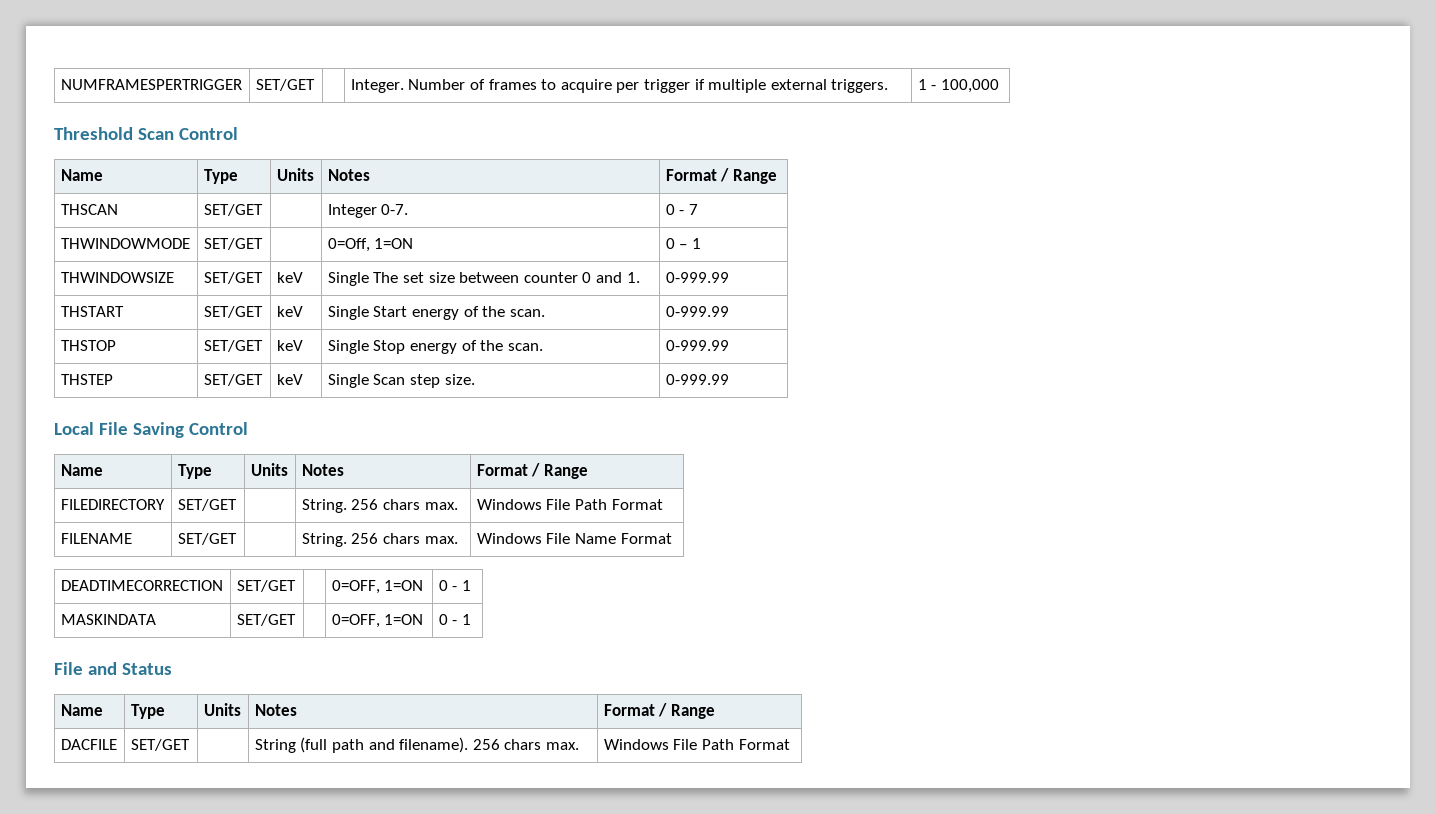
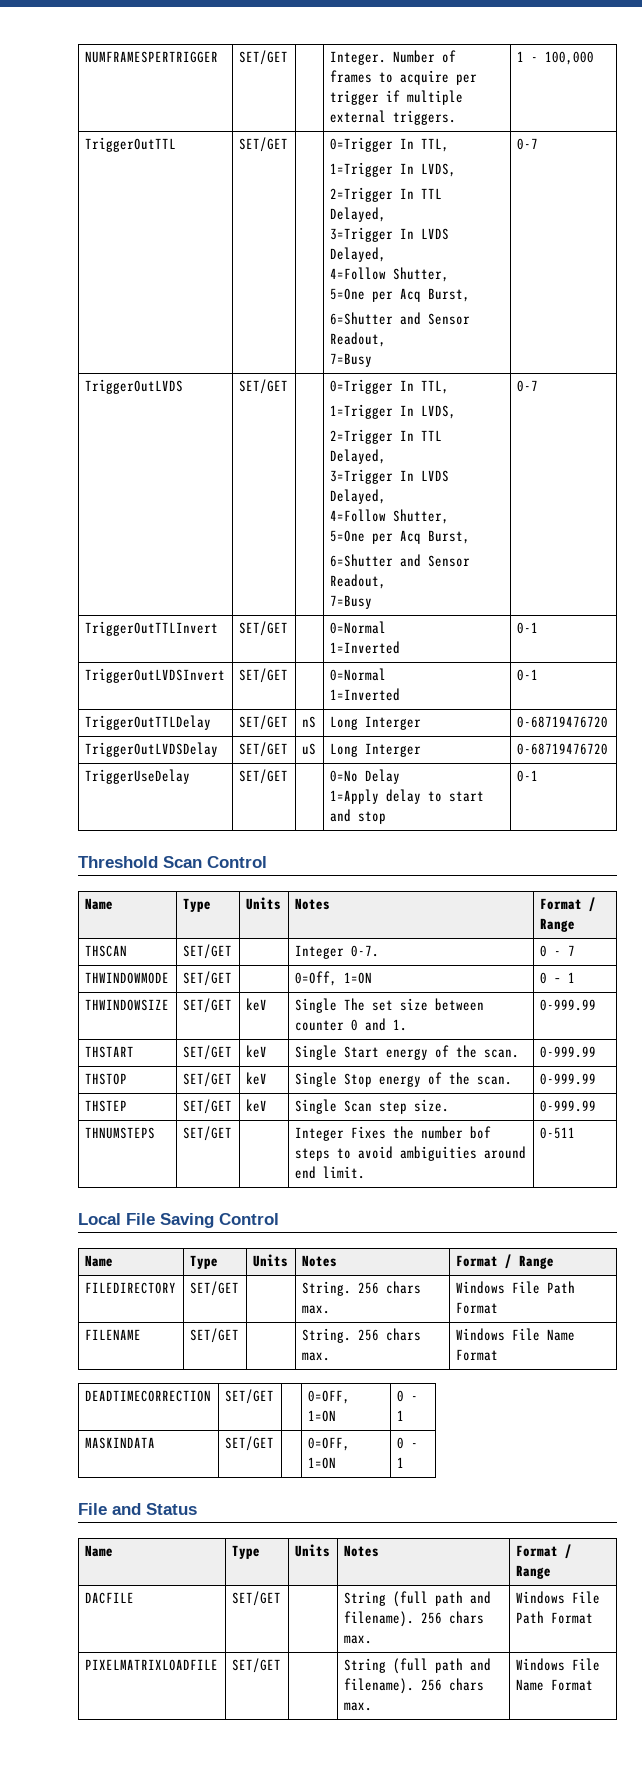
(999, 86) none -> [84,137,176,152] [238,137,288,152] [329,137,449,152] [329,162,456,177] [329,187,442,202] [329,207,386,222] [329,227,449,242] [329,247,386,262] [329,267,449,282] [329,288,470,302] [329,312,470,325] [329,332,386,347] [329,353,372,367] [516,138,538,150] [84,379,183,394] [238,379,288,394] [329,379,449,394] [329,404,456,419] [329,429,442,444] [329,449,386,464] [329,469,449,484] [329,489,386,504] [329,509,449,524] [329,530,470,544] [329,554,470,567] [329,574,386,589] [329,595,372,609] [516,380,538,392] [84,621,218,636] [238,621,288,636] [329,621,386,634] [329,641,400,654] [516,622,538,634] [84,668,225,683] [238,668,288,683] [329,668,386,681] [329,688,400,701] [516,669,538,681] [84,715,211,730] [238,715,288,730] [301,716,316,728] [329,716,421,730] [516,716,608,728] [84,742,218,757] [238,742,288,757] [301,743,316,755] [329,743,421,757] [516,743,608,755] [84,769,190,784] [238,769,288,784] [329,769,400,784] [329,789,484,804] [329,809,386,824] [516,770,538,782] // TriggerOutTTL | SET/GET | | 0=Trigger In TTL, // 1=Trigger In LVDS, // 2=Trigger In TTL Delayed, // 3=Trigger In LVDS Delayed, // 4=Follow Shutter, // 5=One per Acq Burst, // 6=Shutter and Sensor Readout, // 7=Busy | 0-7 // TriggerOutLVDS | SET/GET | | 0=Trigger In TTL, // 1=Trigger In LVDS, // 2=Trigger In TTL Delayed, // 3=Trigger In LVDS Delayed, // 4=Follow Shutter, // 5=One per Acq Burst, // 6=Shutter and Sensor Readout, // 7=Busy | 0-7 // TriggerOutTTLInvert | SET/GET | | 0=Normal // 1=Inverted | 0-1 // TriggerOutLVDSInvert | SET/GET | | 0=Normal // 1=Inverted | 0-1 // TriggerOutTTLDelay | SET/GET | nS | Long Interger | 0-68719476720 // TriggerOutLVDSDelay | SET/GET | uS | Long Interger | 0-68719476720 // TriggerUseDelay | SET/GET | | 0=No Delay // 1=Apply delay to start and stop | 0-1
(729, 379) none -> [84,1127,155,1139] [182,1126,232,1141] [294,1126,491,1141] [294,1146,526,1161] [294,1166,365,1179] [539,1127,575,1139] // THNUMSTEPS | SET/GET | | Integer Fixes the number bof steps to avoid ambiguities around end limit. | 0-511
(790, 744) none -> [84,1659,218,1671] [231,1658,281,1673] [343,1658,491,1674] [343,1678,484,1694] [343,1702,372,1711] [515,1658,600,1671] [515,1679,593,1691] // PIXELMATRIXLOADFILE | SET/GET | | String (full path and filename). 256 chars max. | Windows File Name Format

